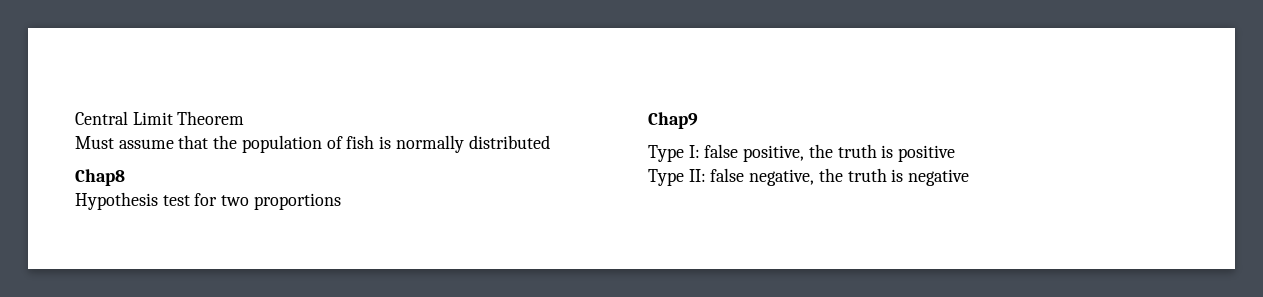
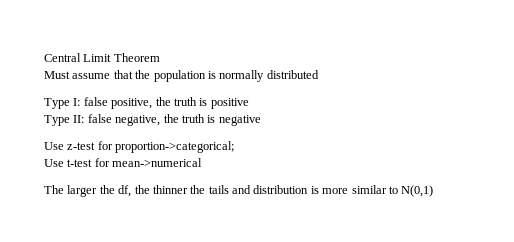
[326,135,375,149] of fish -> (206, 76) none
[75,169,125,186] [75,192,341,210] [648,112,698,129] // Chap8 // Hypothesis test for two proportions // Chap9 -> (319, 74) none
(970, 177) none -> [44,141,235,153] [44,158,203,167] [44,185,434,197] // Use z-test for proportion->categorical; // Use t-test for mean->numerical // The larger the df, the thinner the tails and distribution is more similar to N(0,1)

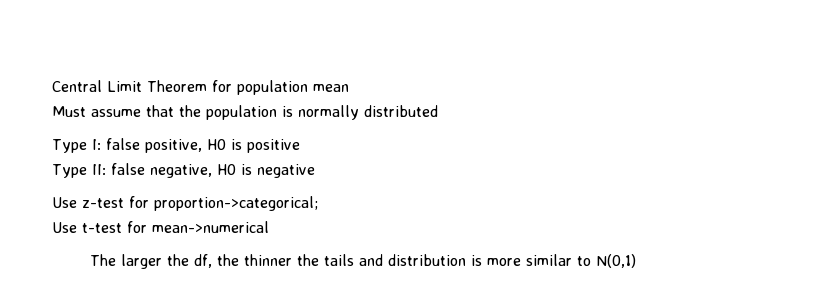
(160, 57) none -> [212,80,349,95] for population mean
[155,97,197,106] the truth -> [206,139,226,150] H0
[163,114,205,123] the truth -> [216,164,236,175] H0

